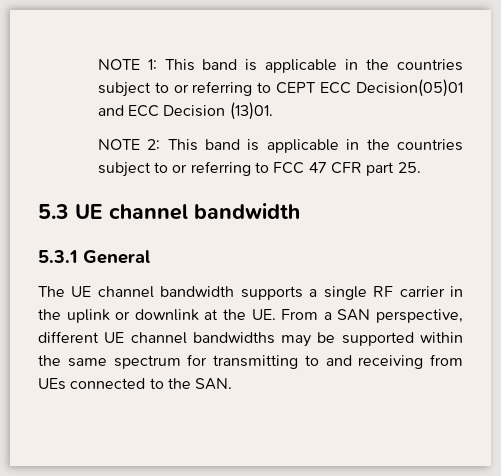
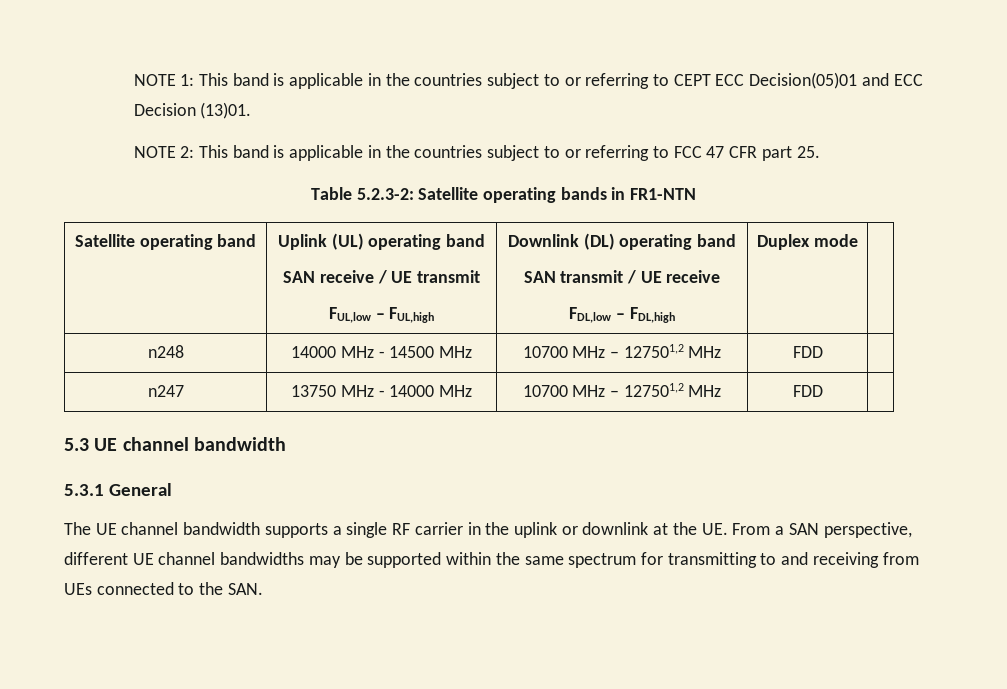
(421, 167) none -> [310,187,697,203] [74,234,257,250] [277,233,486,250] [283,270,480,284] [328,307,435,323] [507,233,737,250] [523,270,721,284] [569,307,675,323] [757,234,858,250] [147,345,184,358] [291,346,472,358] [522,344,722,358] [792,346,823,358] [147,385,184,397] [291,385,472,397] [522,383,722,397] [792,385,823,397] // Table 5.2.3-2: Satellite operating bands in FR1-NTN // Satellite operating band | Uplink (UL) operating band // SAN receive / UE transmit // FUL,low – FUL,high | Downlink (DL) operating band // SAN transmit / UE receive // FDL,low – FDL,high | Duplex mode | // n248 | 14000 MHz - 14500 MHz | 10700 MHz – 127501,2 MHz | FDD | // n247 | 13750 MHz - 14000 MHz | 10700 MHz – 127501,2 MHz | FDD |

